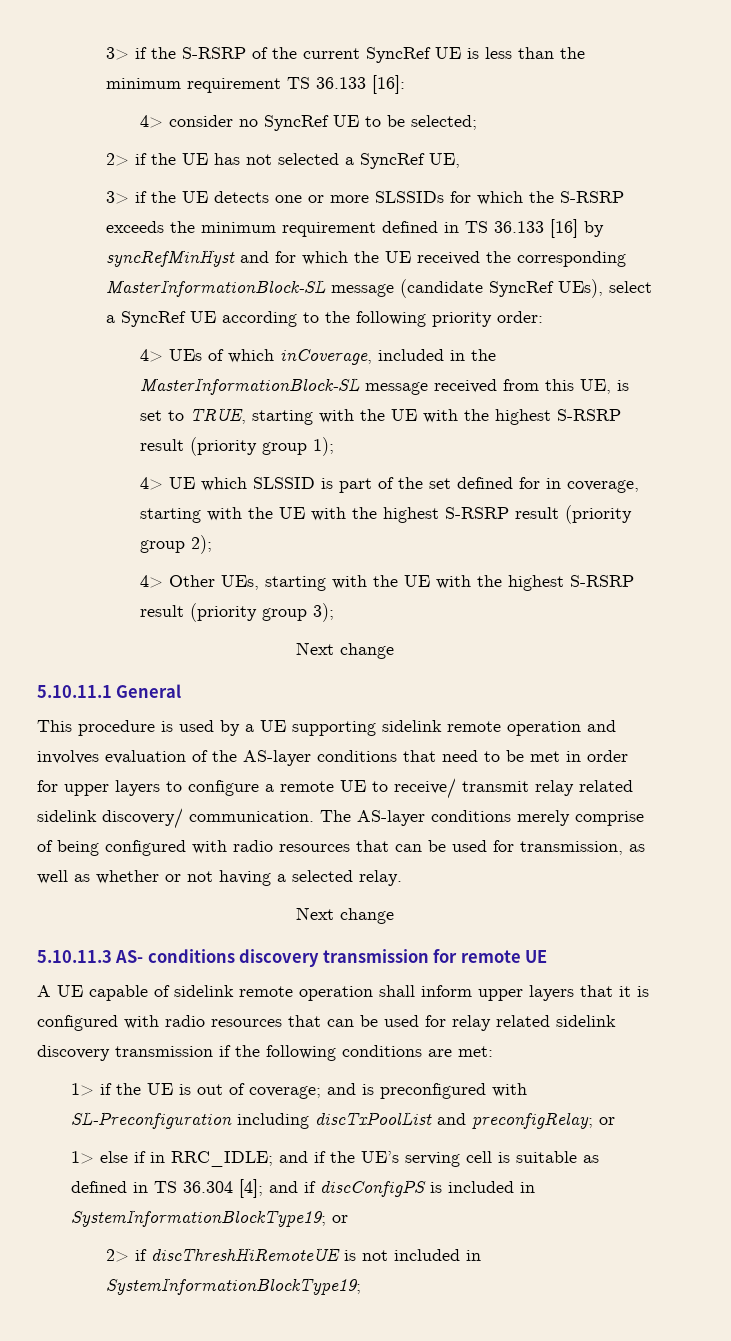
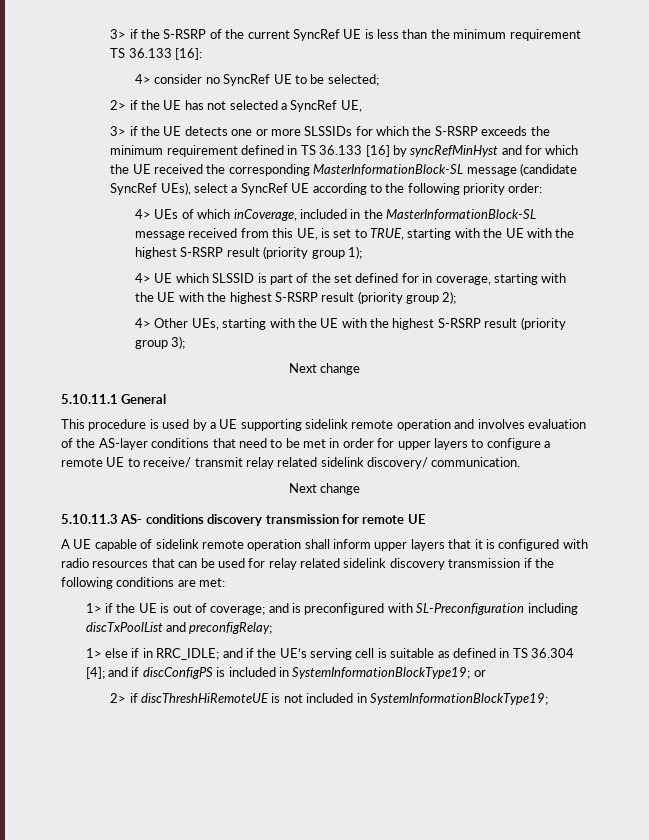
[320,810,644,826] [37,840,645,856] [37,870,402,886] The AS-layer conditions merely comprise of being configured with radio resources that can be used for transmission, as well as whether or not having a selected relay. -> (521, 462) none
[599,1117,616,1125] or -> (273, 628) none

